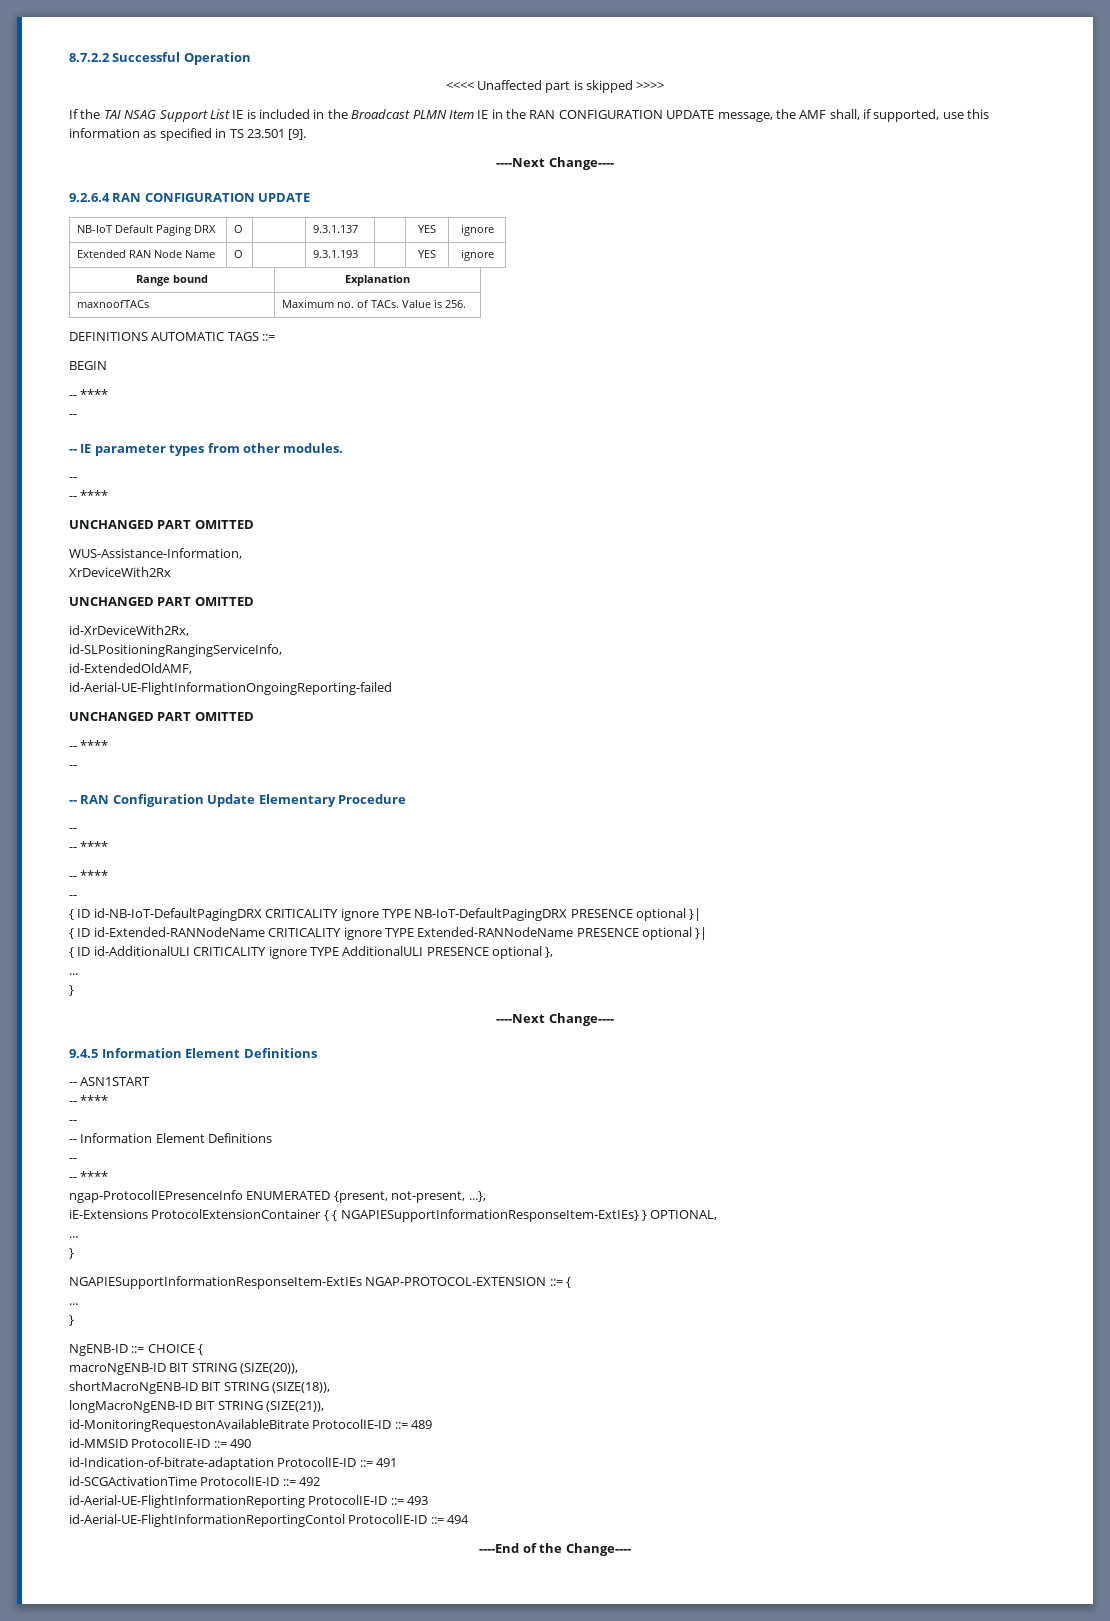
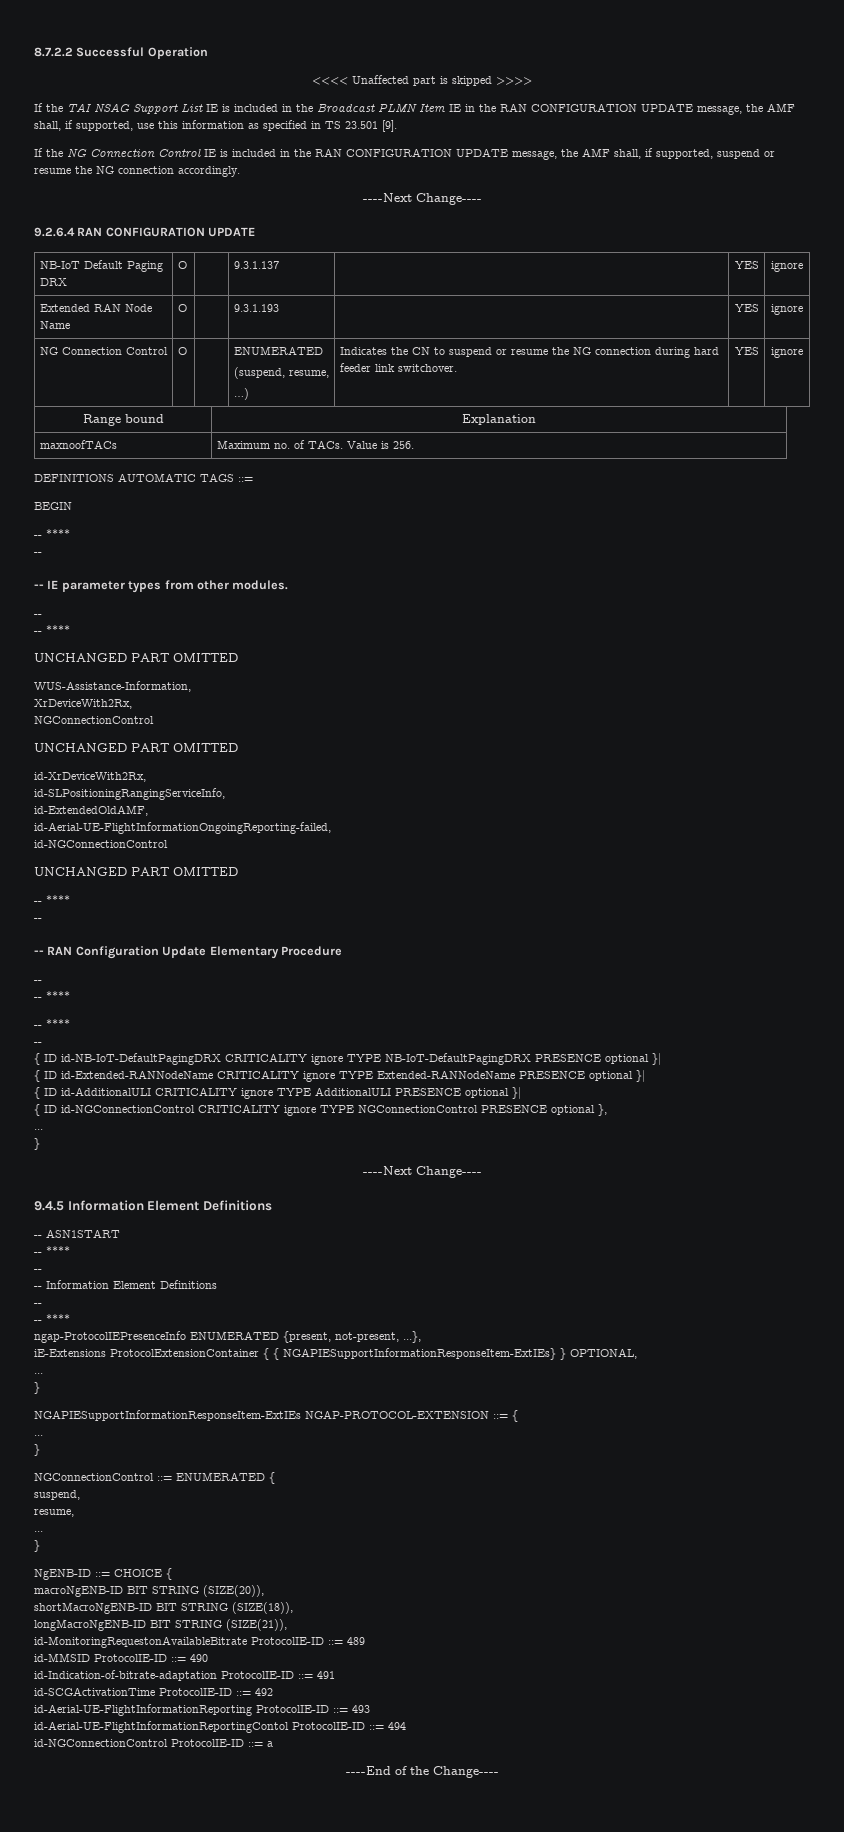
(307, 134) none -> [34,148,775,160] [34,166,240,177] // If the NG Connection Control IE is included in the RAN CONFIGURATION UPDATE message, the AMF shall, if supported, suspend or resume the NG connection accordingly.
(494, 255) none -> [39,347,168,355] [177,347,187,355] [233,346,323,355] [233,367,329,379] [233,388,249,400] [339,347,719,358] [339,363,457,372] [734,347,759,355] [771,347,803,358] // NG Connection Control | O | | ENUMERATED // (suspend, resume, // …) | Indicates the CN to suspend or resume the NG connection during hard feeder link switchover. | YES | ignore
[69,567,171,577] XrDeviceWith2Rx -> [34,699,132,709] [34,716,154,724] XrDeviceWith2Rx, // NGConnectionControl
[69,682,392,695] id-Aerial-UE-FlightInformationOngoingReporting-failed -> [34,822,331,834] [34,840,168,848] id-Aerial-UE-FlightInformationOngoingReporting-failed, // id-NGConnectionControl
(542, 952) none -> [512,1087,521,1099] [34,1104,595,1116] }| // { ID id-NGConnectionControl CRITICALITY ignore TYPE NGConnectionControl PRESENCE optional
(74, 1320) none -> [34,1472,275,1484] [34,1490,80,1500] [34,1509,74,1517] [34,1531,43,1532] [34,1540,40,1552] // NGConnectionControl ::= ENUMERATED { // suspend, // resume, // ... // }
(470, 1519) none -> [34,1739,273,1747] // id-NGConnectionControl ProtocolIE-ID ::= a

